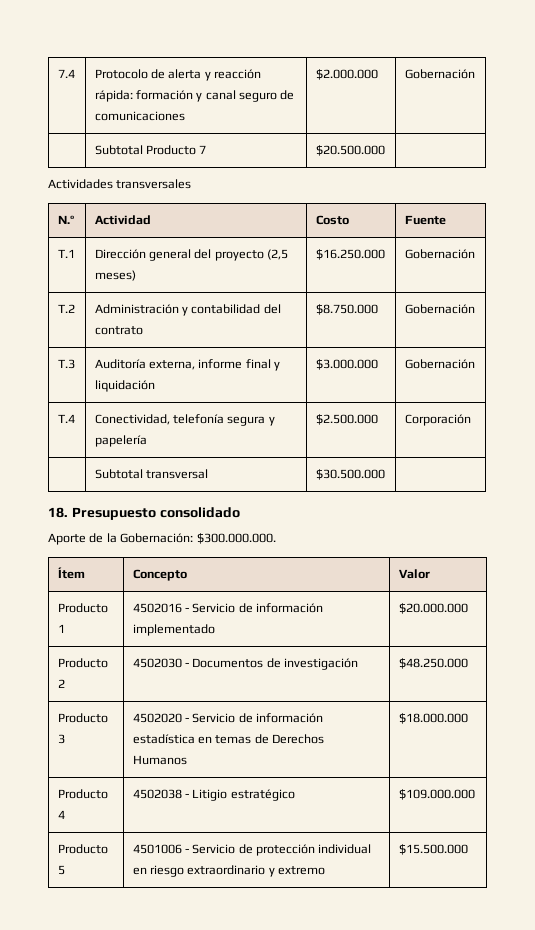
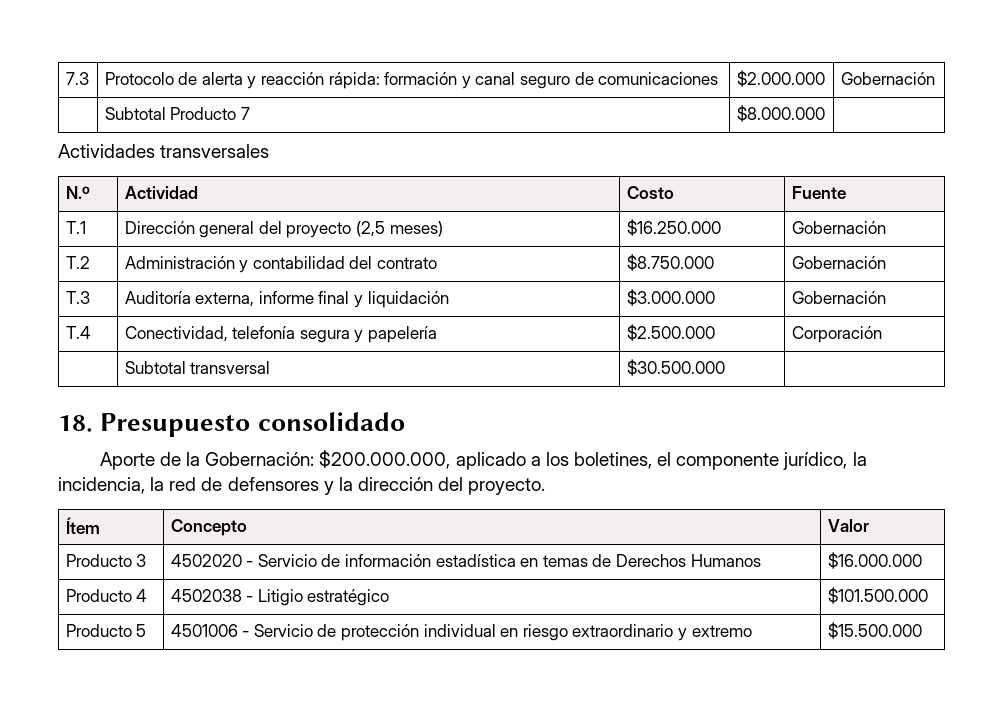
[57,69,75,78] 7.4 -> [65,72,89,85] 7.3
[315,145,385,156] $20.500.000 -> [736,105,825,122] $8.000.000
[196,533,276,544] [57,567,85,579] [132,569,187,581] [398,569,430,579] [57,603,108,613] [57,624,65,633] [132,603,324,613] [132,624,215,636] [398,603,468,614] [57,658,108,668] [57,679,65,688] [132,658,359,670] [398,658,468,669] $300.000.000. // Ítem | Concepto | Valor // Producto 1 | 4502016 - Servicio de información implementado | $20.000.000 // Producto 2 | 4502030 - Documentos de investigación | $48.250.000 -> [319,450,867,470] [58,477,546,495] [65,517,100,534] [170,519,247,536] [827,519,869,532] $200.000.000, aplicado a los boletines, el componente jurídico, la incidencia, la red de defensores y la dirección del proyecto. // Ítem | Concepto | Valor
[398,713,468,724] $18.000.000 -> [827,552,922,569] $16.000.000
[398,789,475,800] $109.000.000 -> [827,587,928,604] $101.500.000

